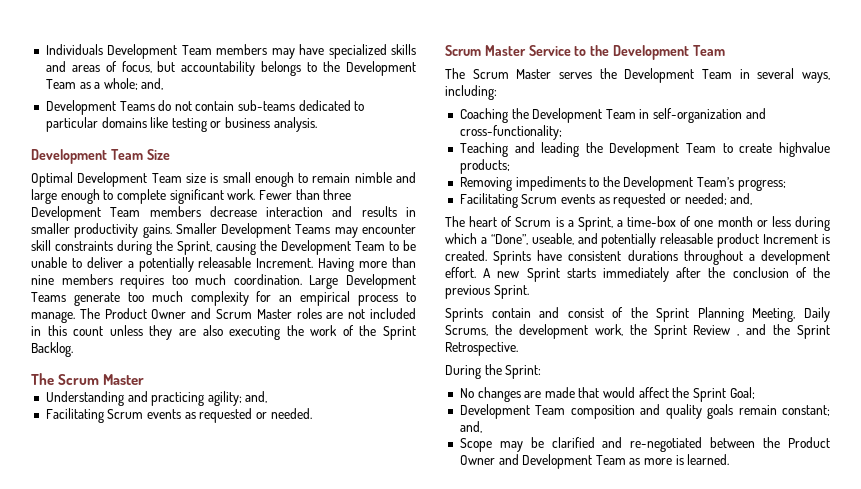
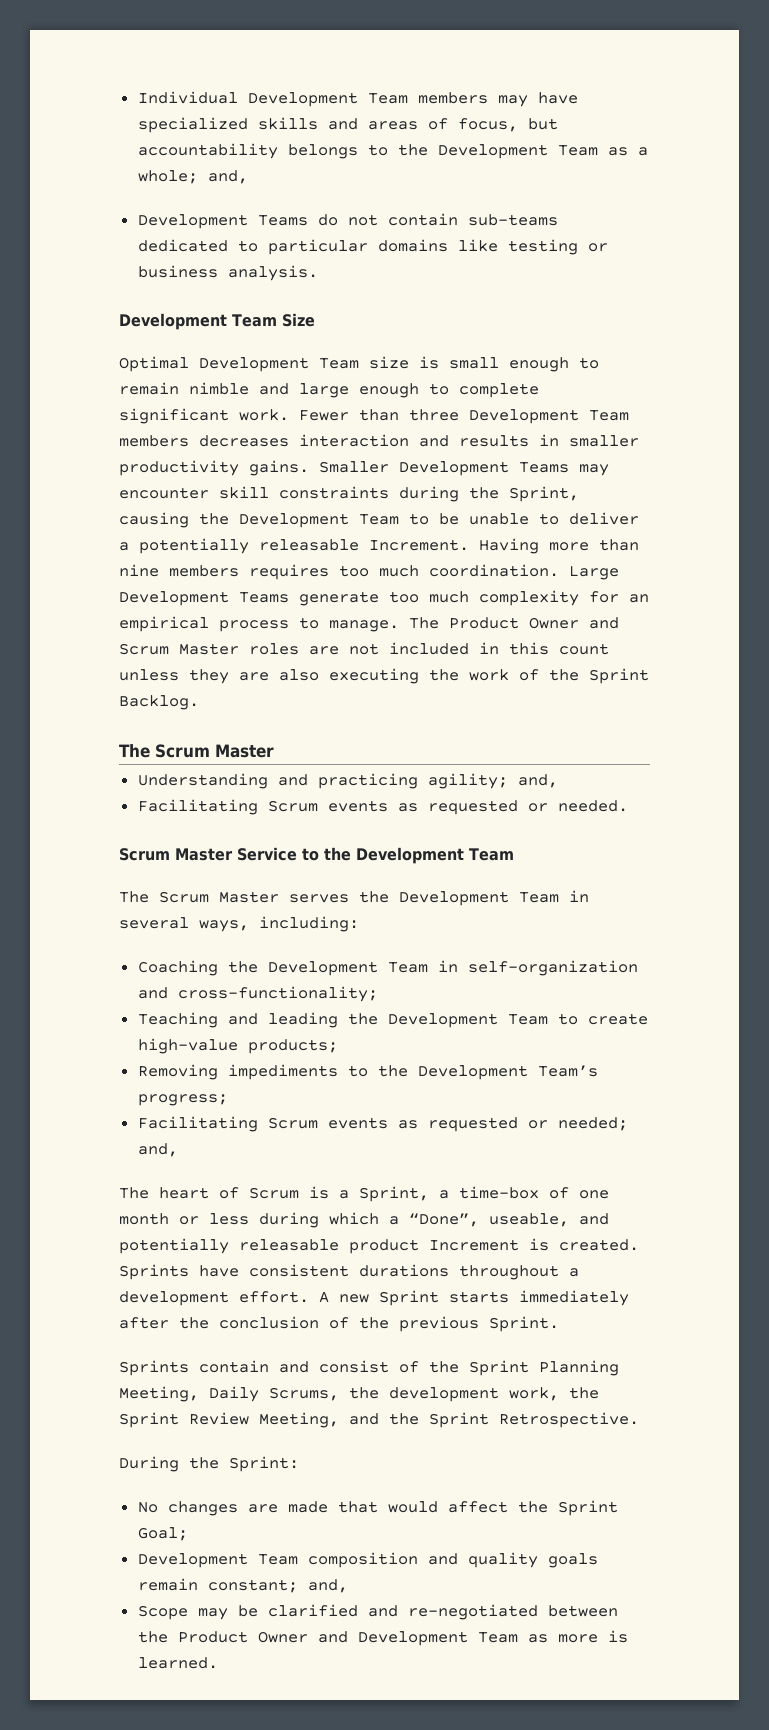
[45,44,103,55] Individuals -> [137,91,238,104] Individual
[209,206,257,217] decrease -> [199,435,289,447] decreases
[779,142,830,157] highvalue -> [137,1038,238,1054] high-value
[737,334,740,336] , -> [259,1412,339,1428] Meeting,

